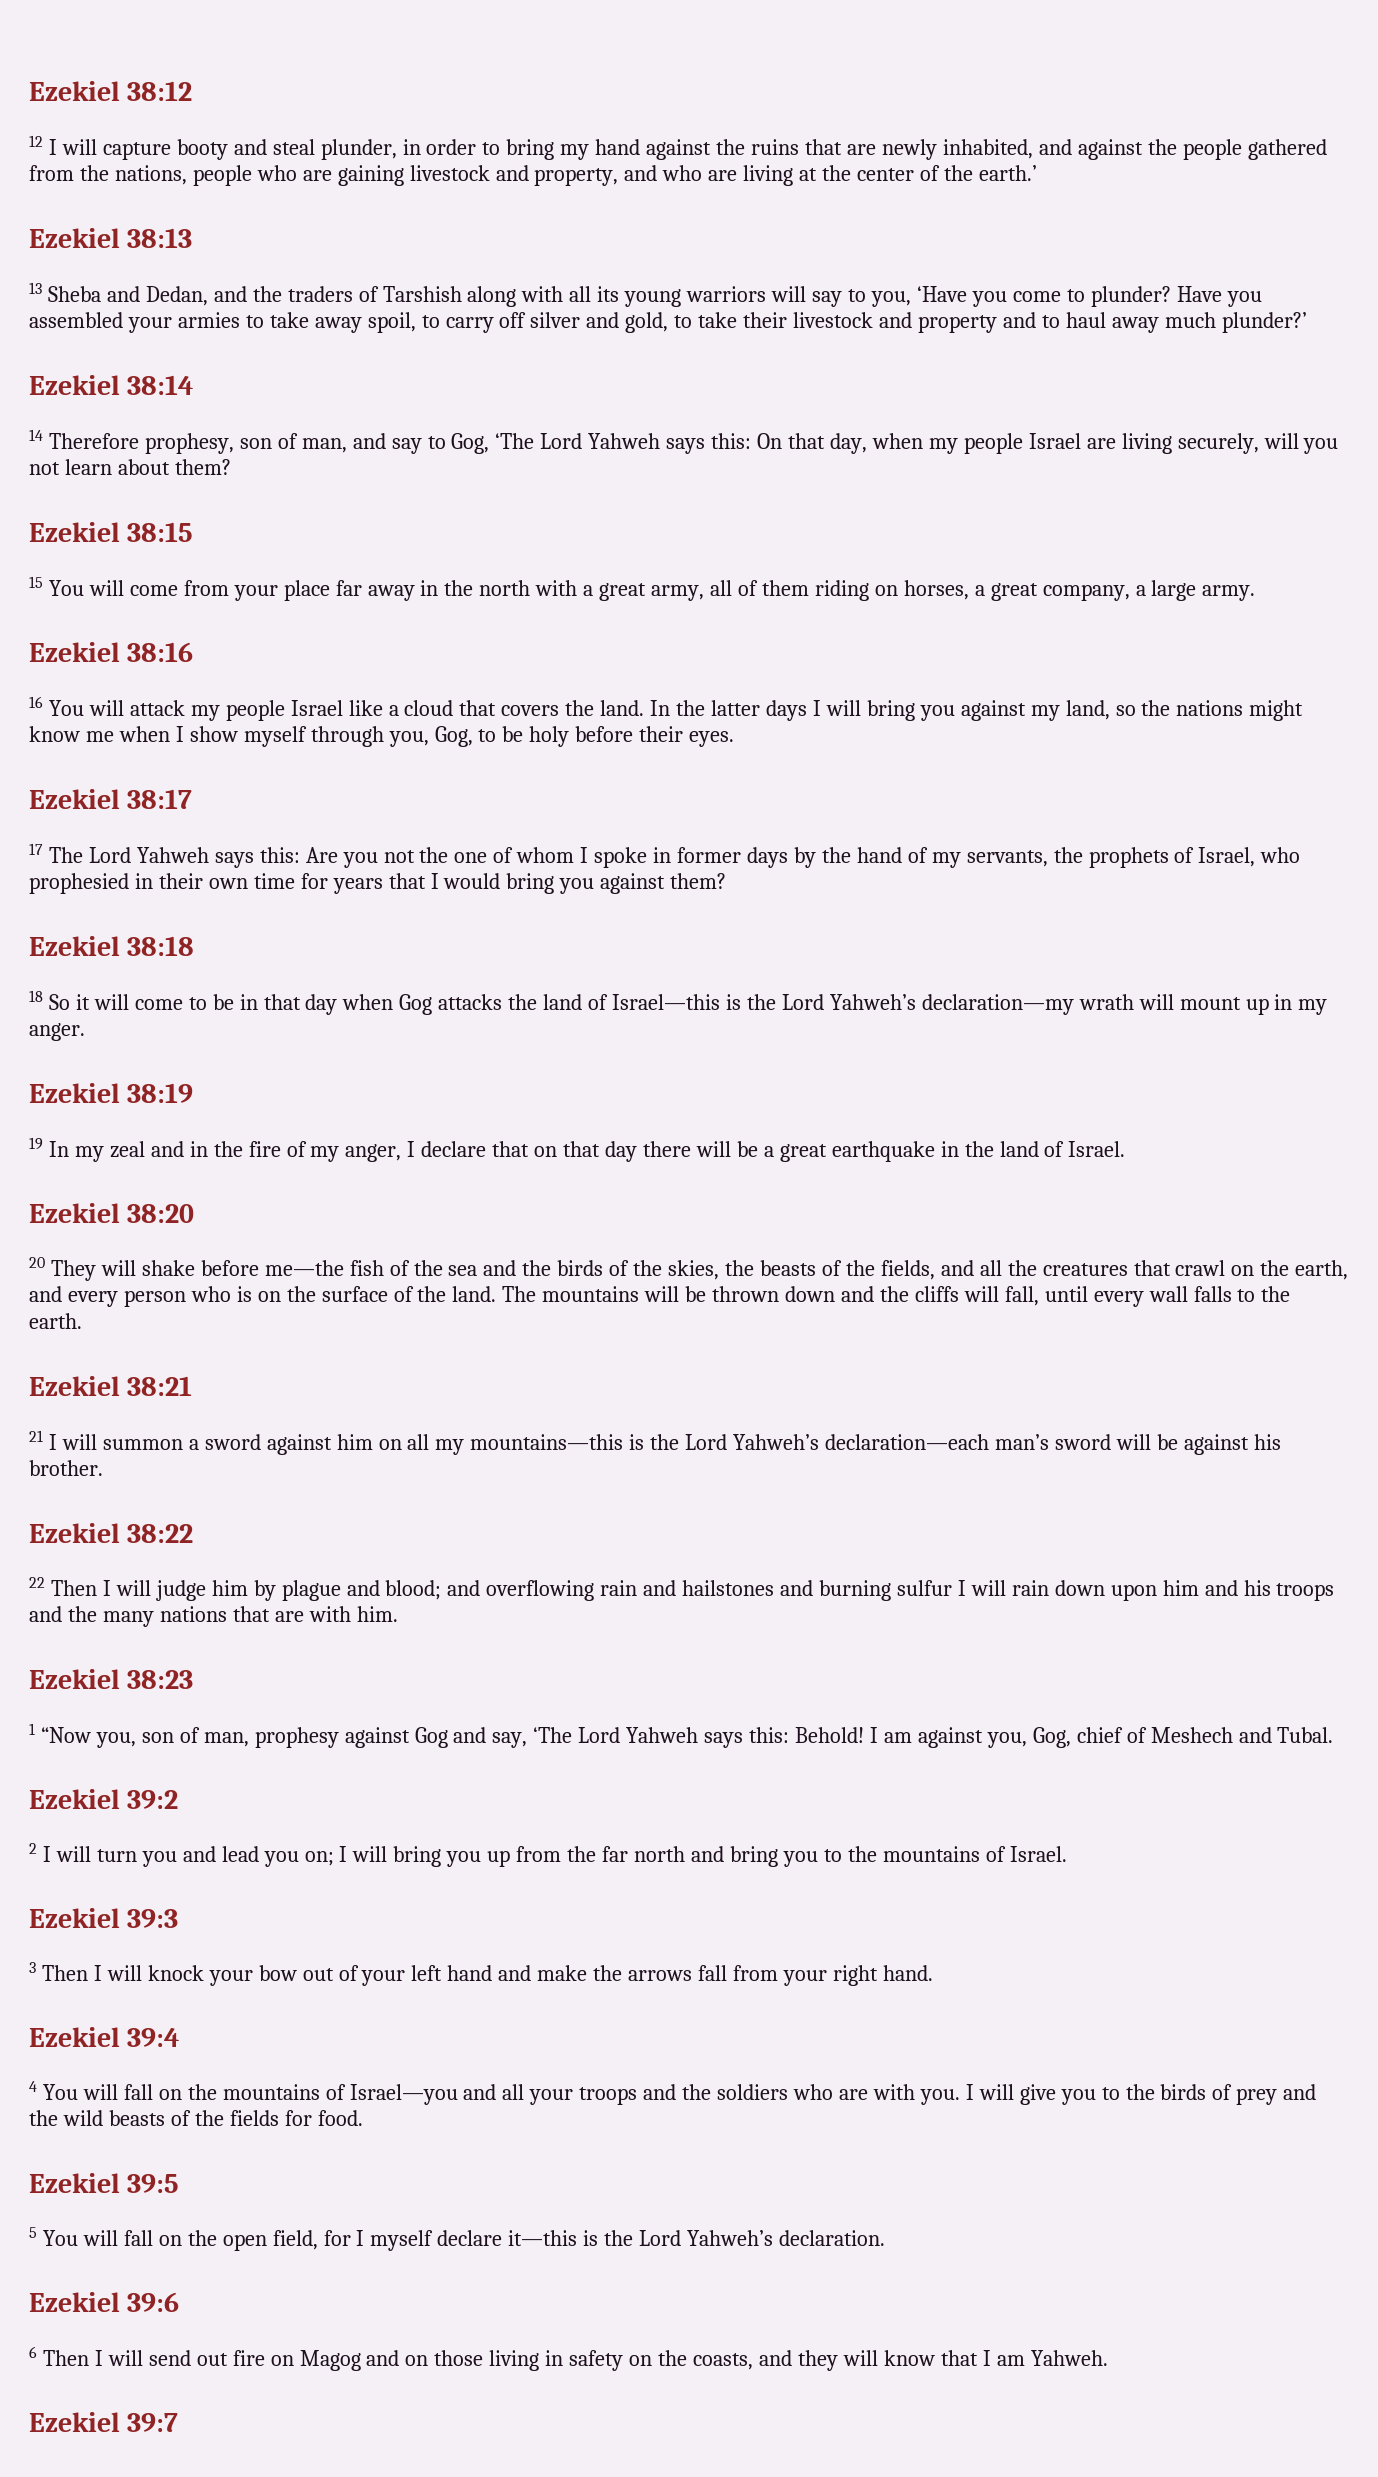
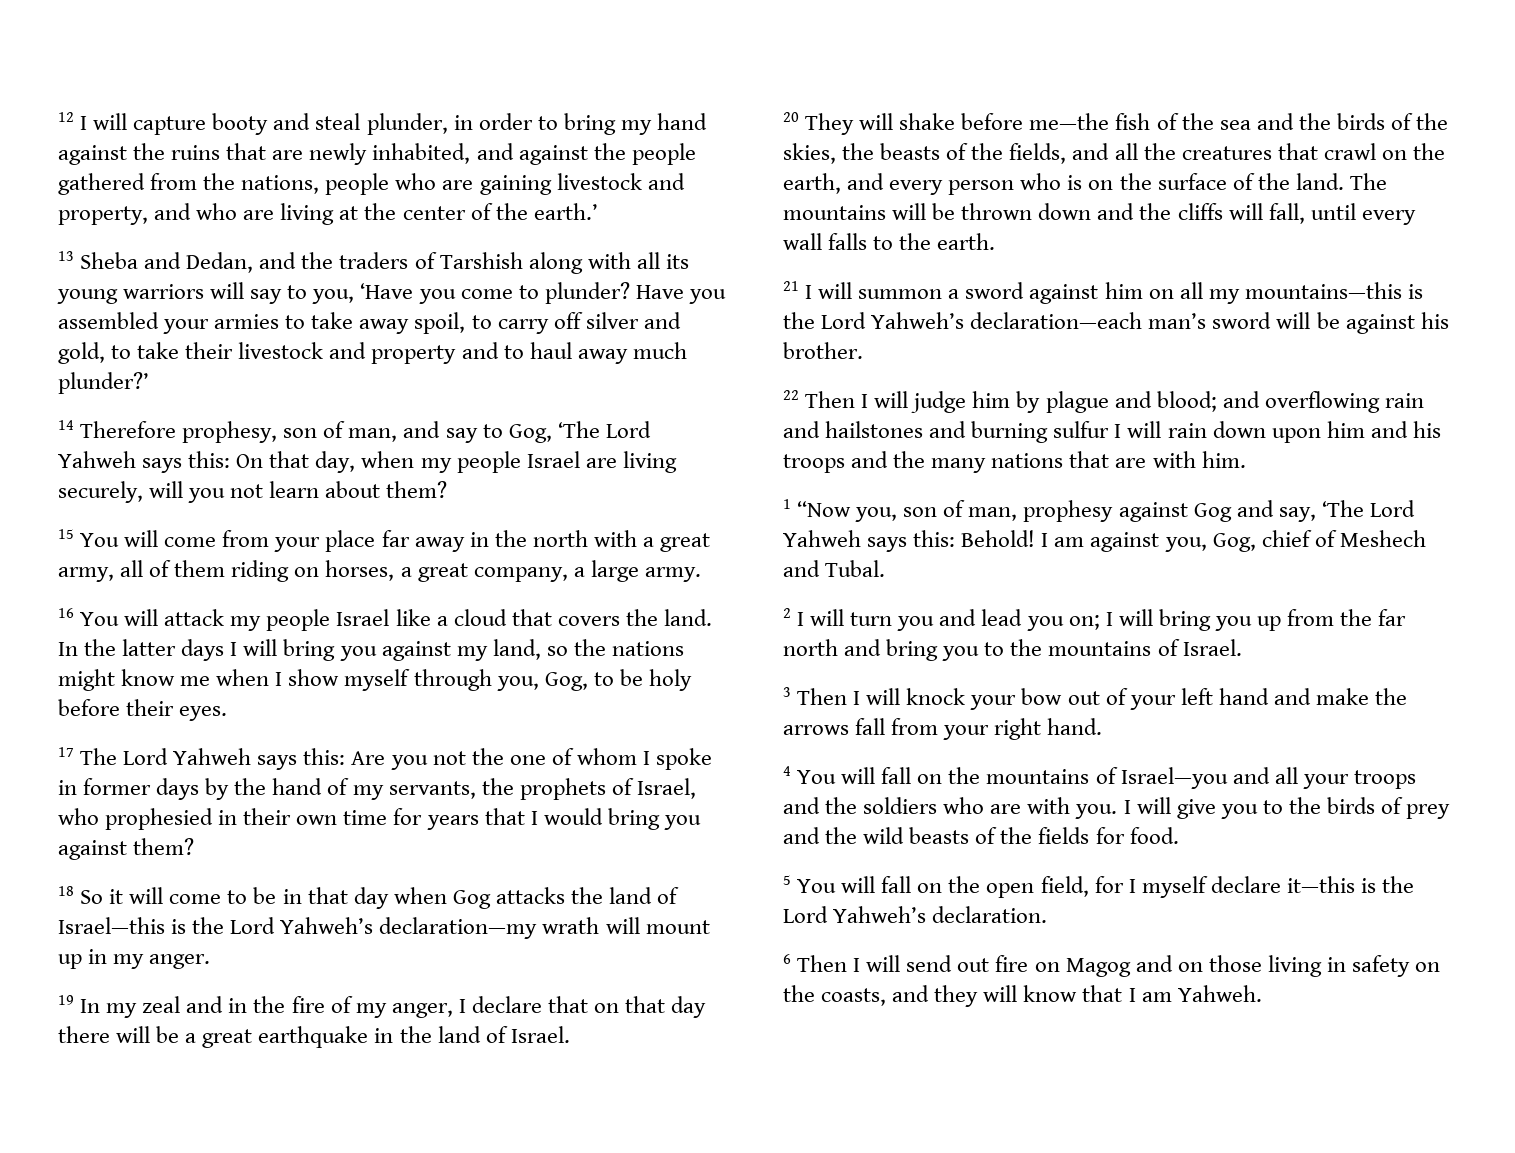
[29,81,193,101] Ezekiel 38:12 // -> (58, 117) none
[29,228,193,248] // Ezekiel 38:13 -> (598, 211) none
[29,375,194,395] // Ezekiel 38:14 -> (149, 383) none
[29,522,194,542] // Ezekiel 38:15 -> (448, 489) none
[29,642,194,662] // Ezekiel 38:16 -> (701, 574) none
[29,789,193,809] // Ezekiel 38:17 -> (228, 713) none
[29,936,195,956] // Ezekiel 38:18 -> (195, 846) none
[29,1083,194,1103] // Ezekiel 38:19 -> (211, 961) none
[29,1203,195,1223] // Ezekiel 38:20 -> (570, 1034) none
[29,1376,193,1396] // Ezekiel 38:21 -> (996, 241) none
[29,1523,194,1543] // Ezekiel 38:22 -> (863, 350) none
[29,1669,194,1689] // Ezekiel 38:23 -> (1246, 459) none
[29,1789,179,1809] // Ezekiel 39:2 -> (886, 568) none
[29,1908,179,1928] // Ezekiel 39:3 -> (1242, 647) none
[29,2027,180,2047] // Ezekiel 39:4 -> (1103, 726) none
[29,2173,180,2193] // Ezekiel 39:5 -> (1179, 835) none
[29,2292,180,2312] // Ezekiel 39:6 -> (1048, 914) none
[29,2412,179,2432] // Ezekiel 39:7 -> (1262, 993) none

